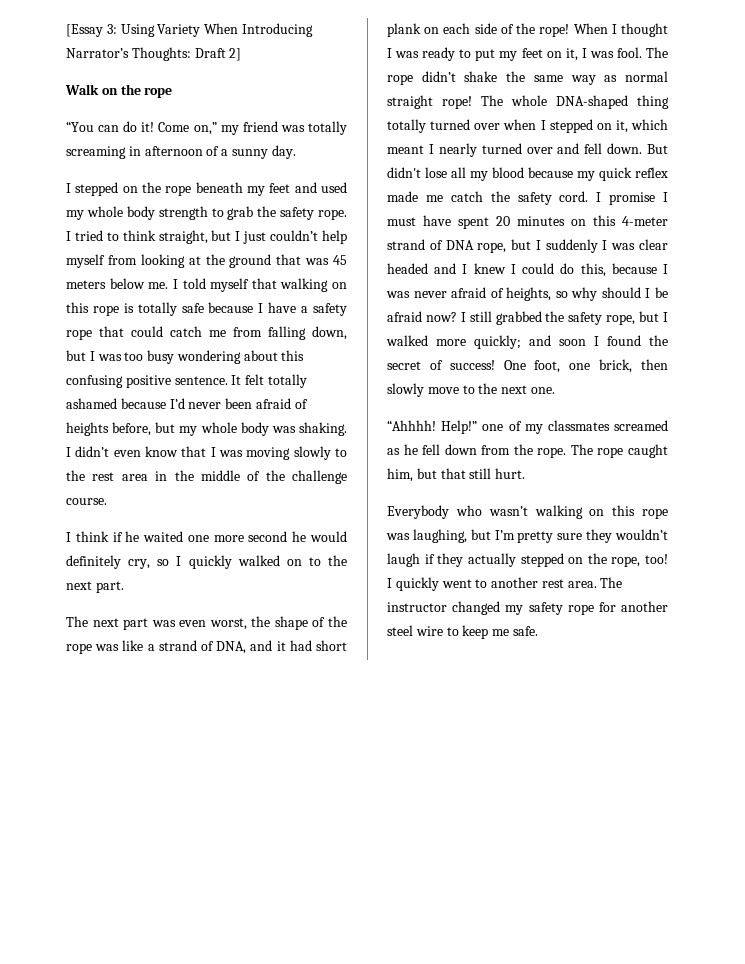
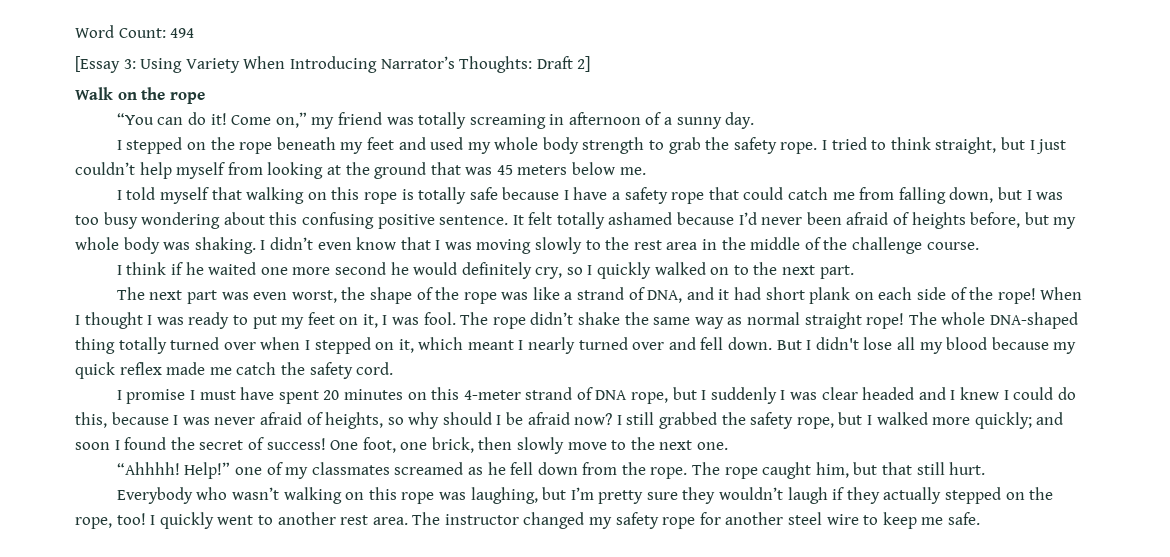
(66, 30) none -> [75,25,195,38] Word Count: 494 //
(169, 285) none -> (646, 171) //
(668, 149) none -> [806,340,812,350] I
(589, 196) none -> (394, 368) //

